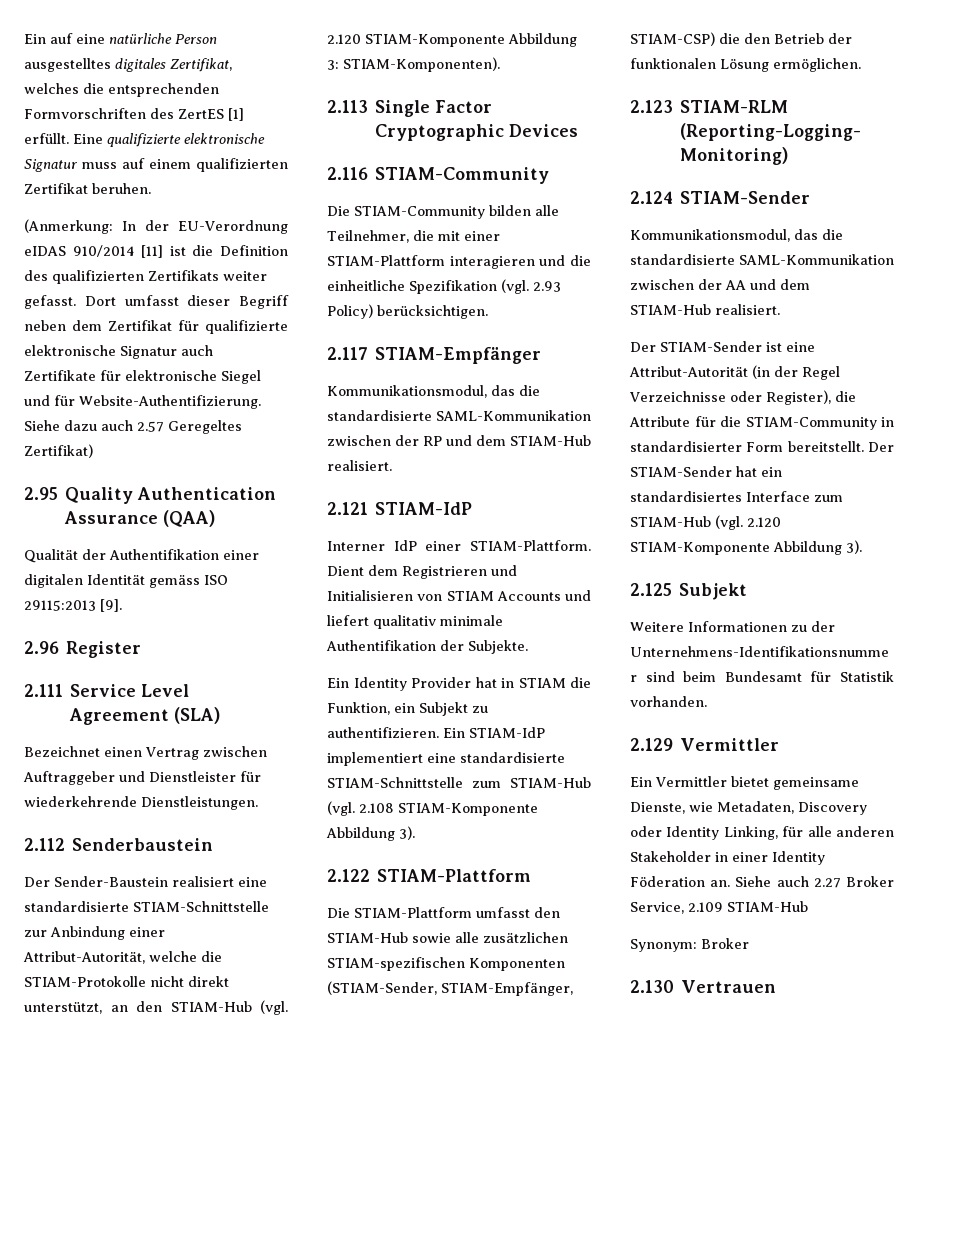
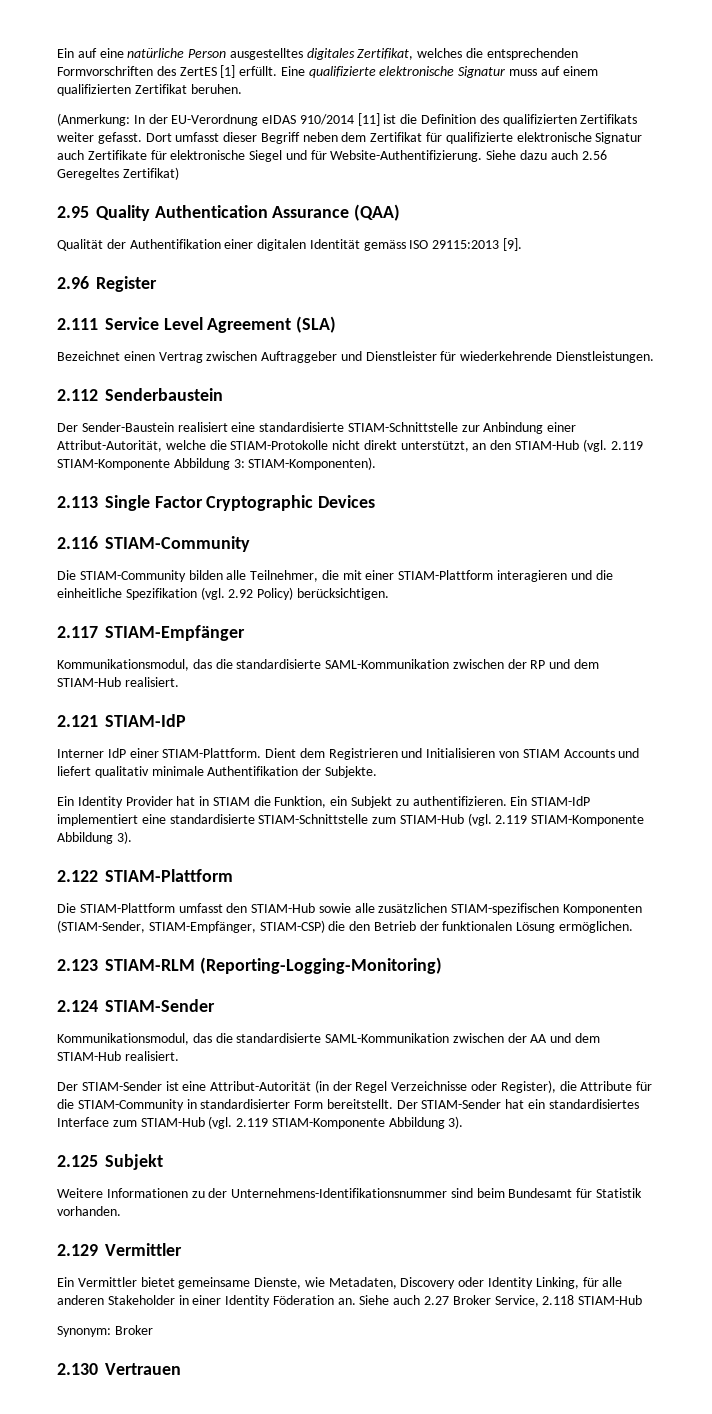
[137,421,164,432] 2.57 -> [581,150,607,160] 2.56
[327,34,361,44] 2.120 -> [610,441,643,450] 2.119
[533,281,561,292] 2.93 -> [228,589,254,598] 2.92
[359,803,394,813] 2.108 -> [495,815,528,824] 2.119
[747,517,781,527] 2.120 -> [236,1118,269,1127] 2.119
[688,902,723,912] 2.109 -> [542,1295,575,1305] 2.118

